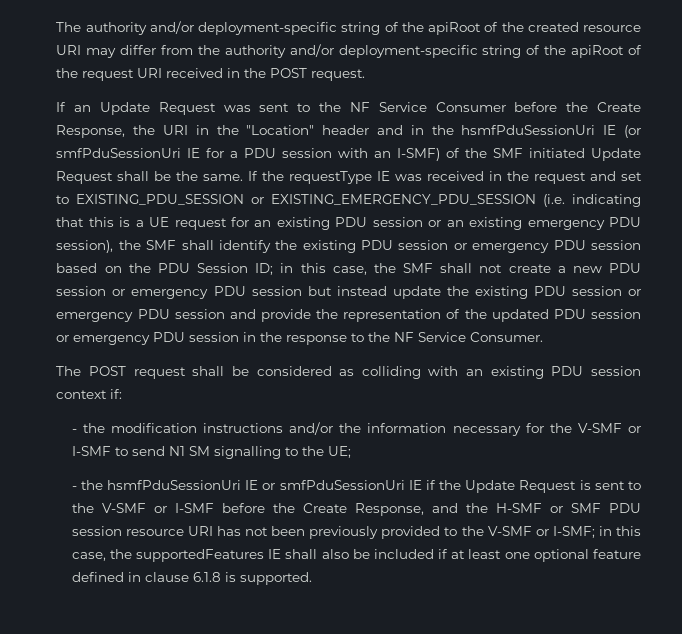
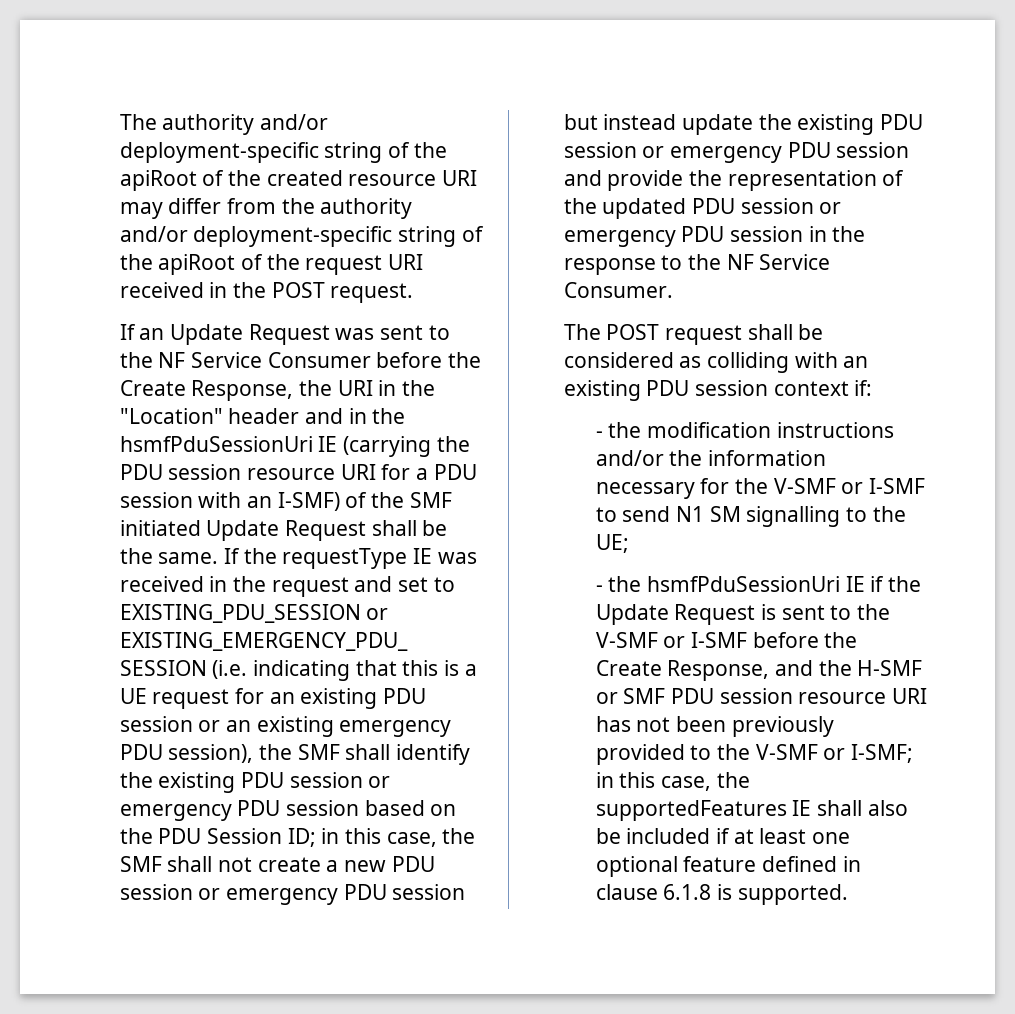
[624,125,641,138] [56,148,201,158] (or smfPduSessionUri IE -> [343,436,470,457] [119,464,376,480] (carrying the PDU session resource URI
[262,480,422,490] or smfPduSessionUri IE -> (865, 584) none

